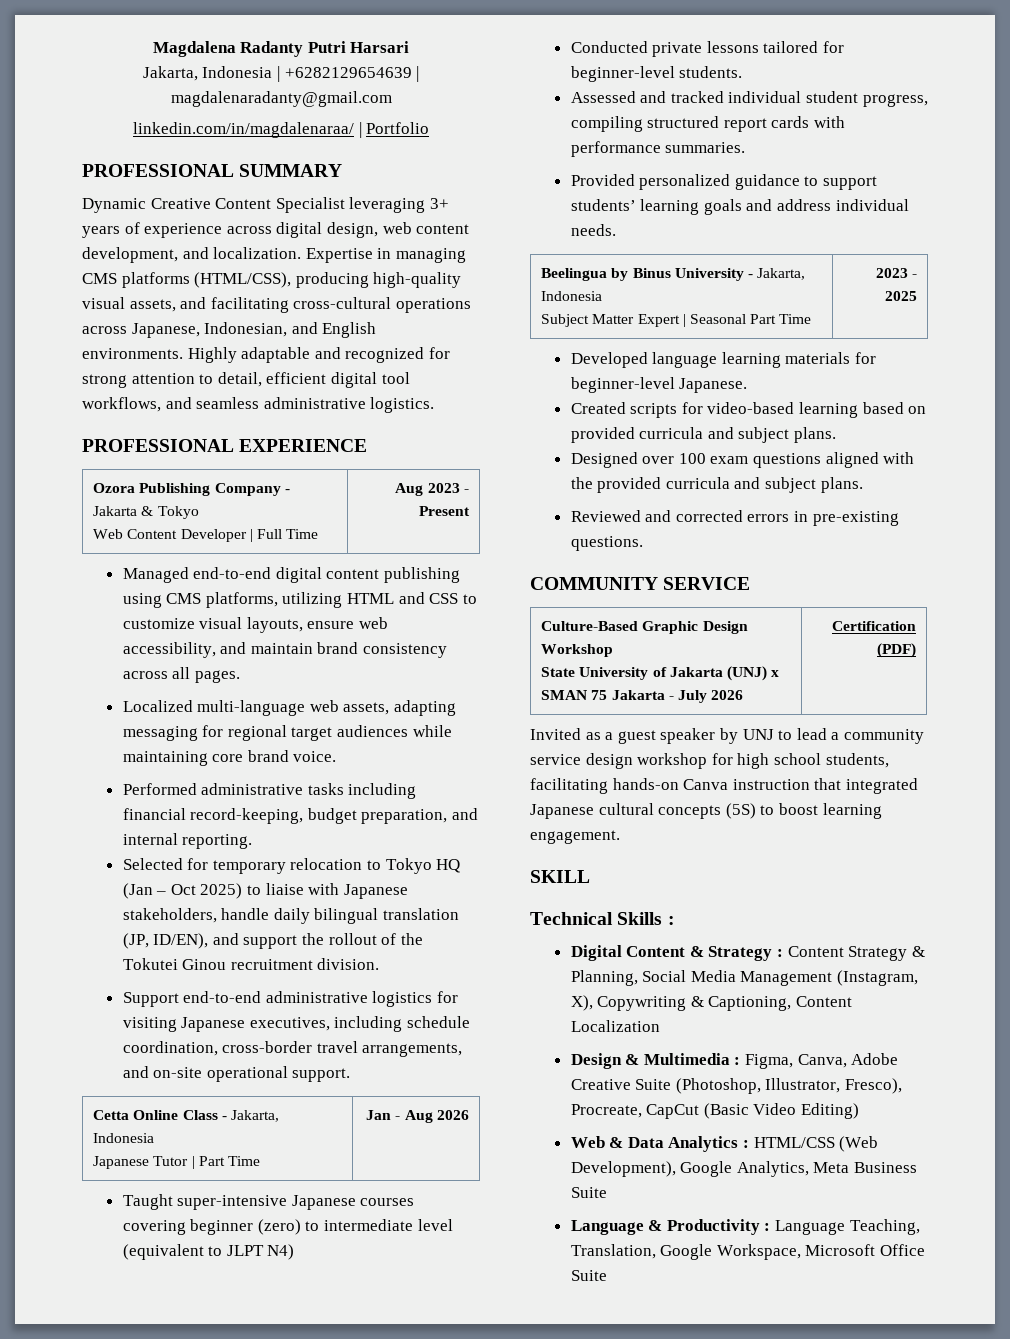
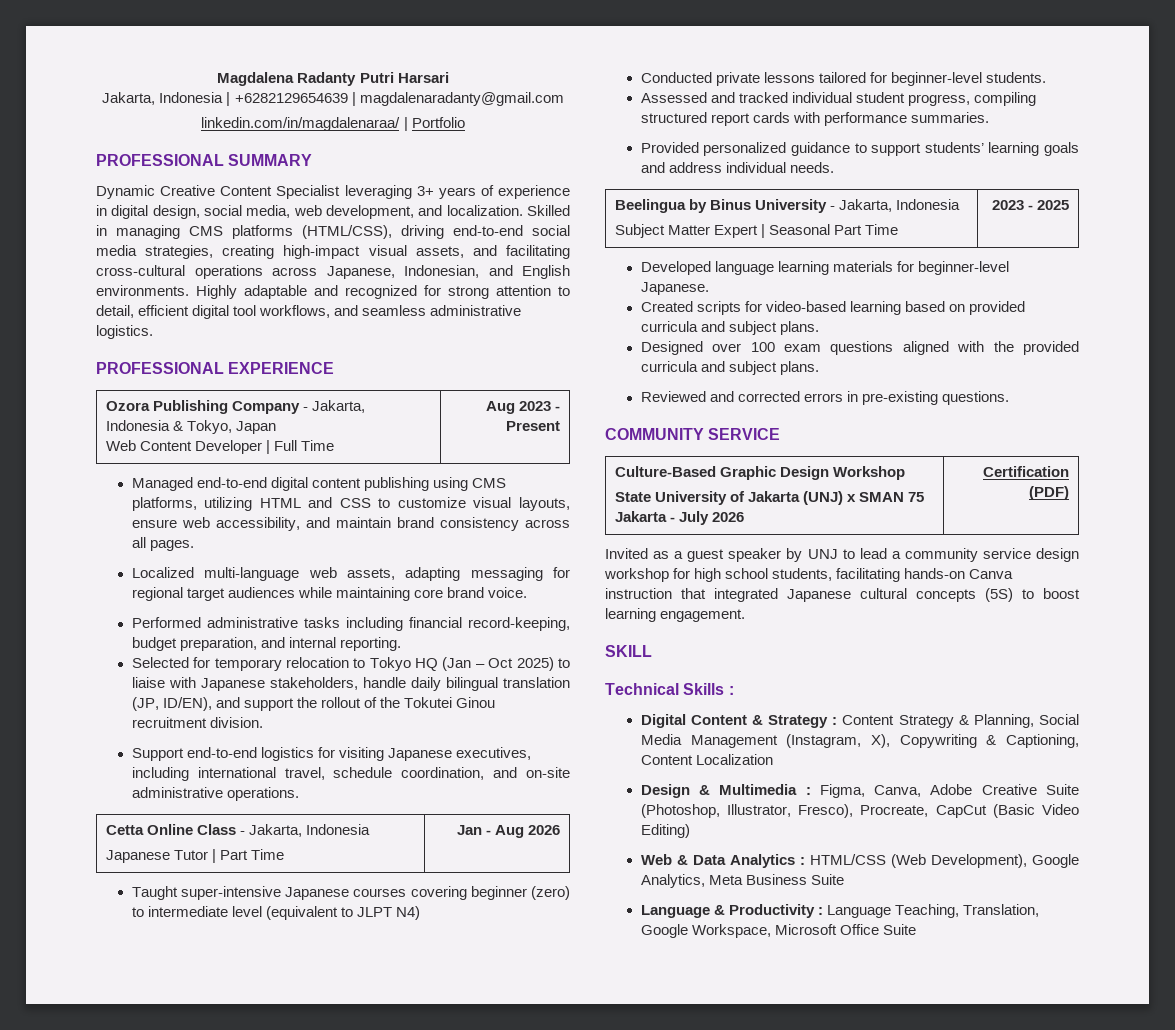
[226,226,272,234] across -> [96,205,107,216] in
[382,222,470,234] web content -> [204,205,322,218] social media, web
[305,248,373,263] Expertise -> [527,205,570,216] Skilled
[295,272,462,288] producing high-quality -> [401,225,570,239] [96,245,361,259] driving end-to-end social media strategies, creating high-impact
[93,506,199,519] Jakarta & Tokyo -> [312,400,366,413] [106,420,277,434] Jakarta, Indonesia & Tokyo, Japan
[265,991,368,1003] administrative -> (257, 752) none
[406,1016,470,1028] [122,1041,463,1057] [122,1066,351,1082] schedule coordination, cross-border travel arrangements, and on-site operational support. -> [197,767,570,780] [131,787,299,801] international travel, schedule coordination, and on-site administrative operations.

